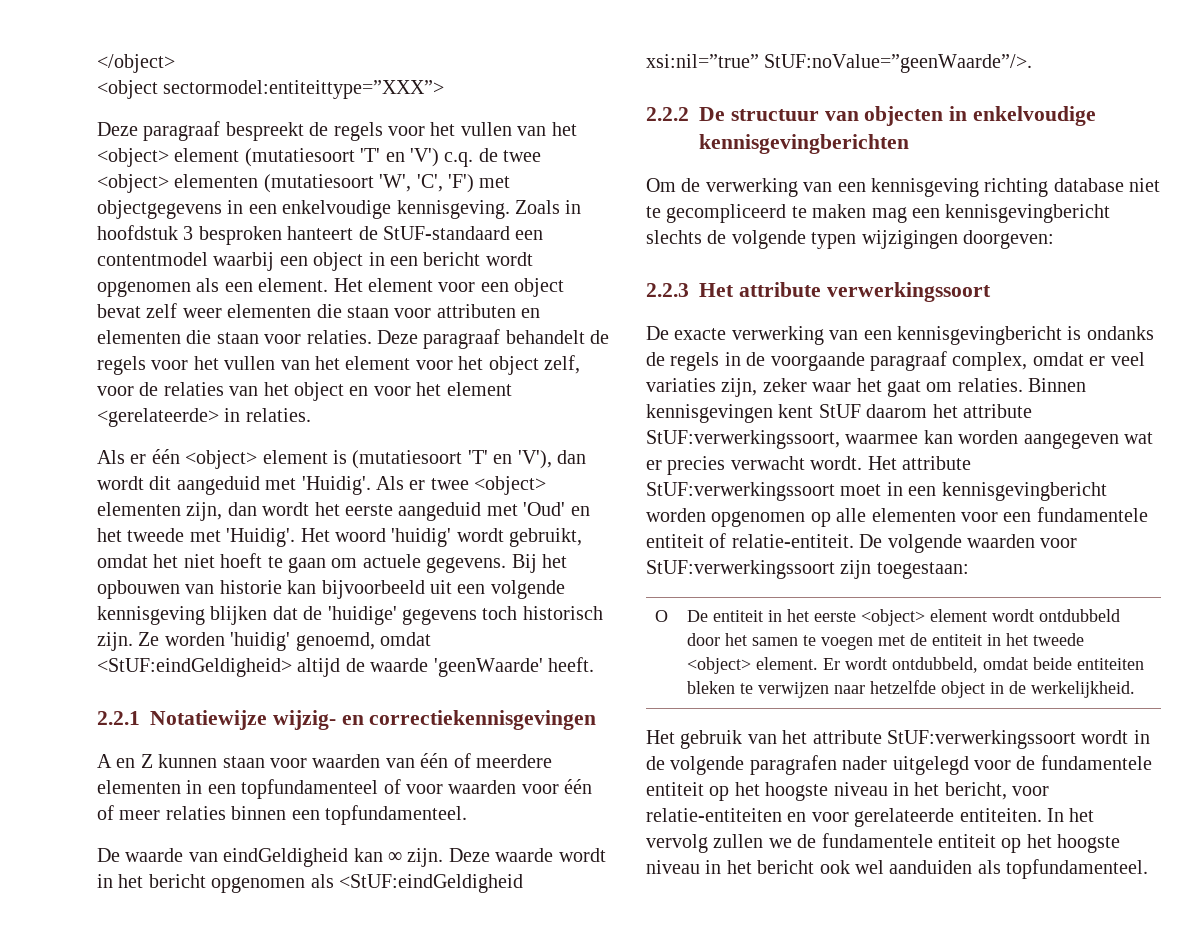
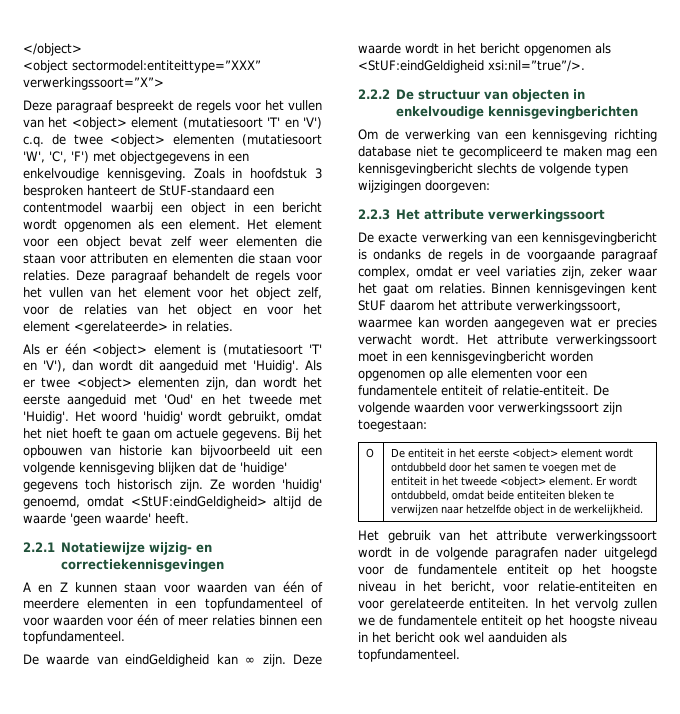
[163,80,445,99] sectormodel:entiteittype=”XXX”> -> [72,60,261,73] [23,77,164,90] sectormodel:entiteittype=”XXX” verwerkingssoort=”X”>
[433,658,543,677] 'geenWaarde' -> [70,513,151,526] 'geen waarde'
[646,54,1033,73] xsi:nil=”true” StUF:noValue=”geenWaarde”/>. -> [488,60,585,72] xsi:nil=”true”/>.
[646,430,840,449] StUF:verwerkingssoort, -> [516,300,621,313] verwerkingssoort,
[646,482,835,501] StUF:verwerkingssoort -> [556,334,657,347] verwerkingssoort
[646,560,835,579] StUF:verwerkingssoort -> [498,402,599,415] verwerkingssoort
[887,730,1076,749] StUF:verwerkingssoort -> [556,530,657,543] verwerkingssoort

